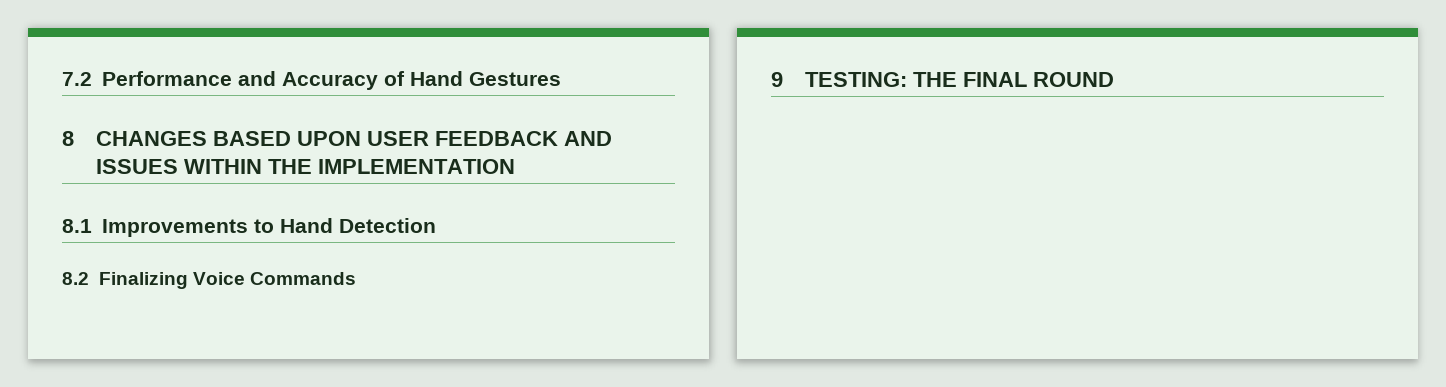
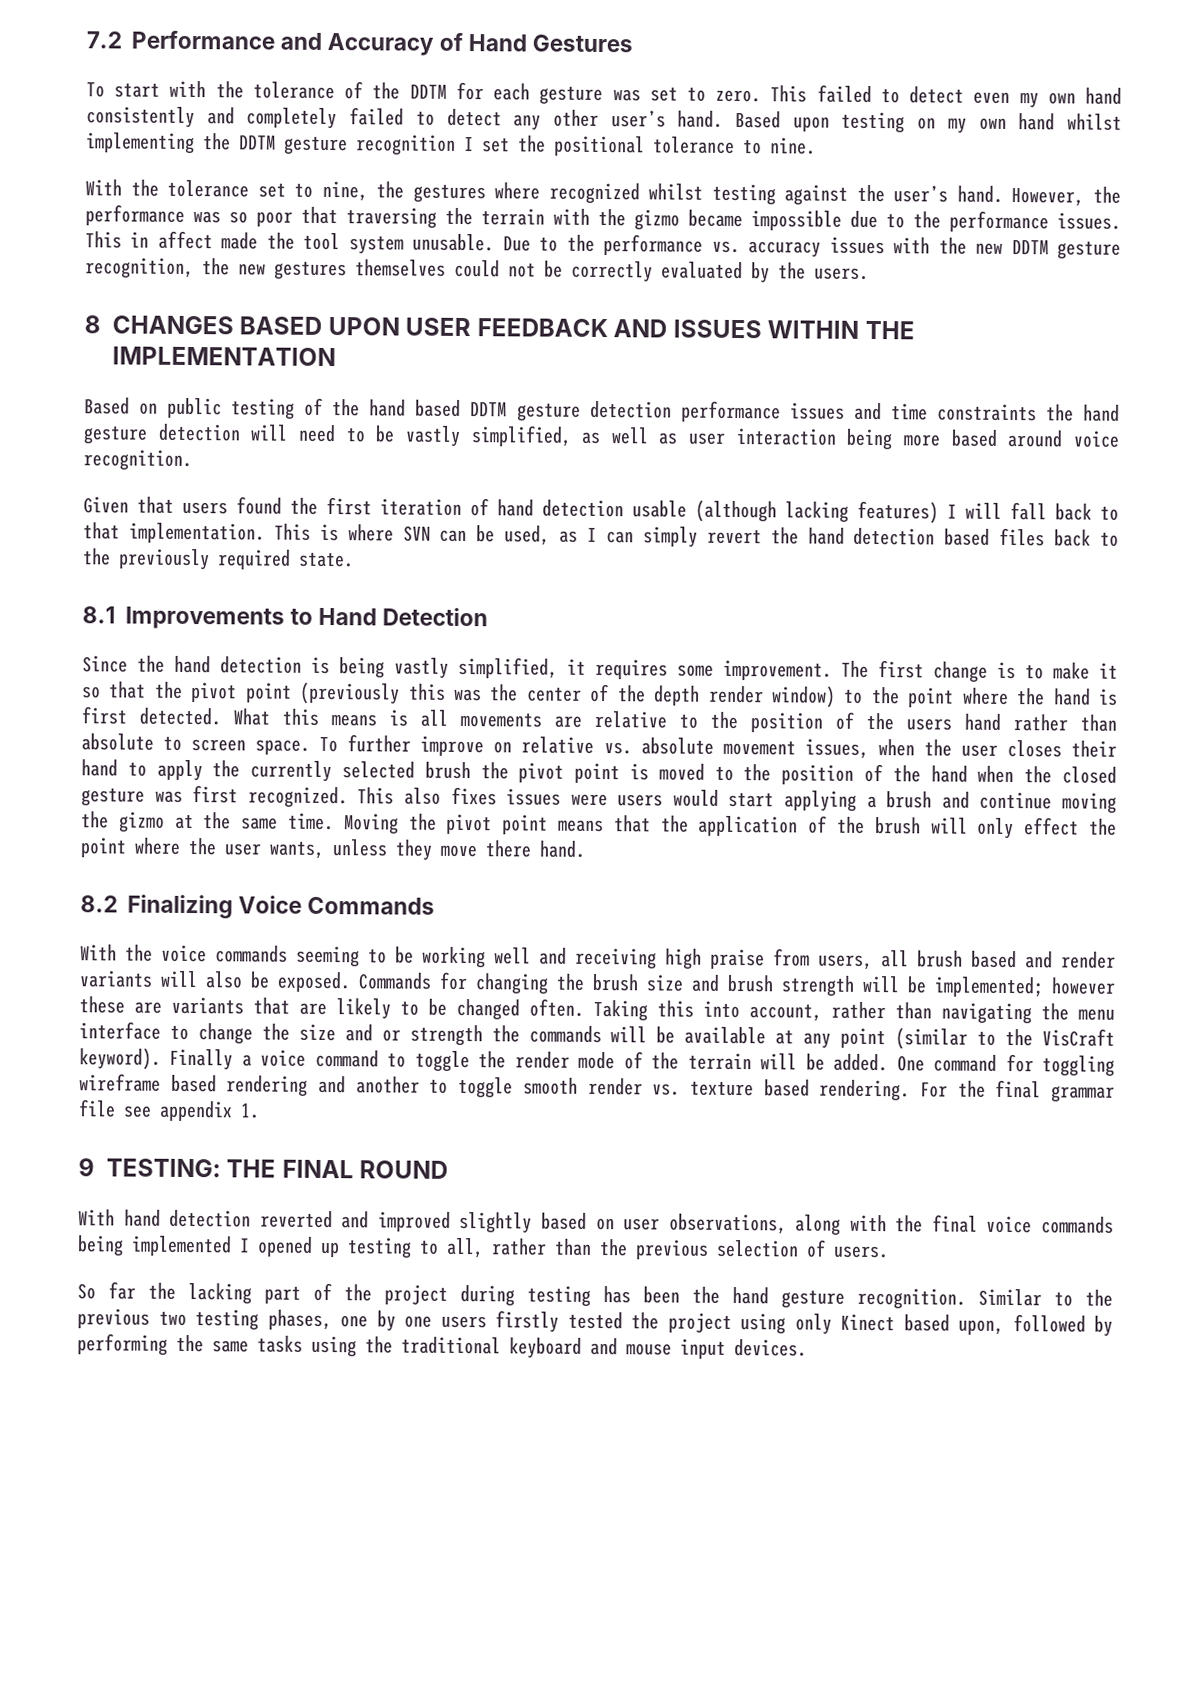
(561, 79) none -> [86,80,1123,109] [86,106,1123,134] [86,132,816,157] [85,179,1121,207] [85,204,1121,233] [85,230,1122,260] [85,257,869,284] // To start with the tolerance of the DDTM for each gesture was set to zero. This failed to detect even my own hand consistently and completely failed to detect any other user’s hand. Based upon testing on my own hand whilst implementing the DDTM gesture recognition I set the positional tolerance to nine. // With the tolerance set to nine, the gestures where recognized whilst testing against the user’s hand. However, the performance was so poor that traversing the terrain with the gizmo became impossible due to the performance issues. This in affect made the tool system unusable. Due to the performance vs. accuracy issues with the new DDTM gesture recognition, the new gestures themselves could not be correctly evaluated by the users.
(516, 166) none -> [84,397,1120,423] [83,423,1120,451] [83,449,192,472] [83,496,1119,524] [83,522,1119,548] [83,548,354,571] // Based on public testing of the hand based DDTM gesture detection performance issues and time constraints the hand gesture detection will need to be vastly simplified, as well as user interaction being more based around voice recognition. // Given that users found the first iteration of hand detection usable (although lacking features) I will fall back to that implementation. This is where SVN can be used, as I can simply revert the hand detection based files back to the previously required state.
[62,272,356,289] 8.2 Finalizing Voice Commands -> [82,655,1118,683] [82,681,1119,708] [81,706,1117,733] [81,733,1117,759] [81,759,1117,785] [81,785,1117,814] [81,811,1117,840] [80,837,586,861] [80,894,436,919] [80,944,1116,971] [79,970,1116,998] [79,996,1115,1025] [79,1021,1115,1050] [79,1047,1116,1077] [79,1073,1115,1103] [78,1099,260,1122] Since the hand detection is being vastly simplified, it requires some improvement. The first change is to make it so that the pivot point (previously this was the center of the depth render window) to the point where the hand is first detected. What this means is all movements are relative to the position of the users hand rather than absolute to screen space. To further improve on relative vs. absolute movement issues, when the user closes their hand to apply the currently selected brush the pivot point is moved to the position of the hand when the closed gesture was first recognized. This also fixes issues were users would start applying a brush and continue moving the gizmo at the same time. Moving the pivot point means that the application of the brush will only effect the point where the user wants, unless they move there hand. // 8.2 Finalizing Voice Commands // With the voice commands seeming to be working well and receiving high praise from users, all brush based and render variants will also be exposed. Commands for changing the brush size and brush strength will be implemented; however these are variants that are likely to be changed often. Taking this into account, rather than navigating the menu interface to change the size and or strength the commands will be available at any point (similar to the VisCraft keyword). Finally a voice command to toggle the render mode of the terrain will be added. One command for toggling wireframe based rendering and another to toggle smooth render vs. texture based rendering. For the final grammar file see appendix 1.
(1115, 79) none -> [78,1209,1114,1236] [77,1235,889,1260] [77,1281,1113,1310] [77,1308,1113,1337] [77,1333,807,1359] // With hand detection reverted and improved slightly based on user observations, along with the final voice commands being implemented I opened up testing to all, rather than the previous selection of users. // So far the lacking part of the project during testing has been the hand gesture recognition. Similar to the previous two testing phases, one by one users firstly tested the project using only Kinect based upon, followed by performing the same tasks using the traditional keyboard and mouse input devices.

